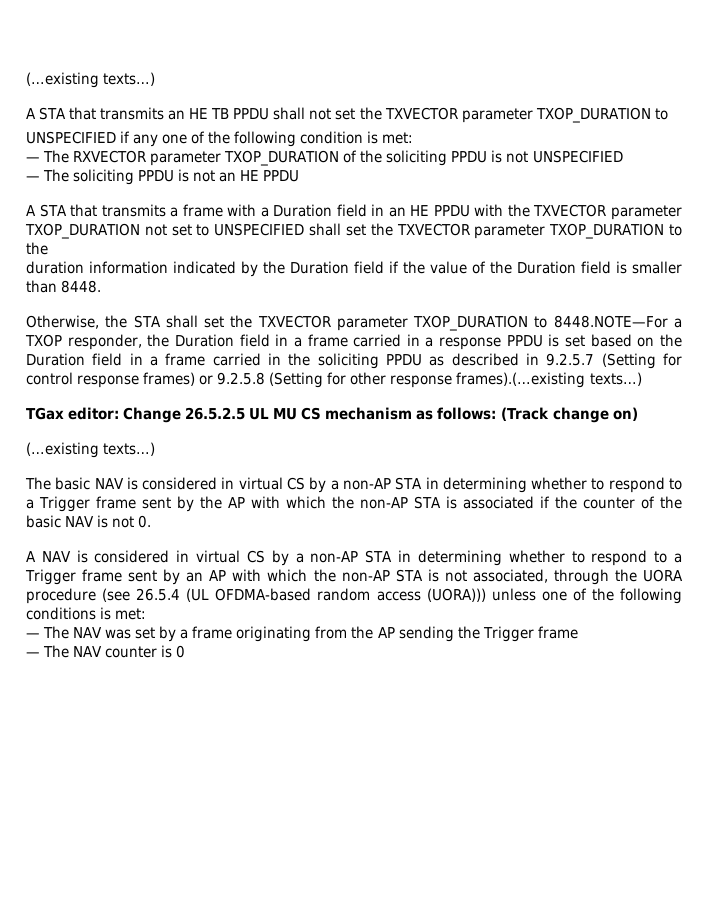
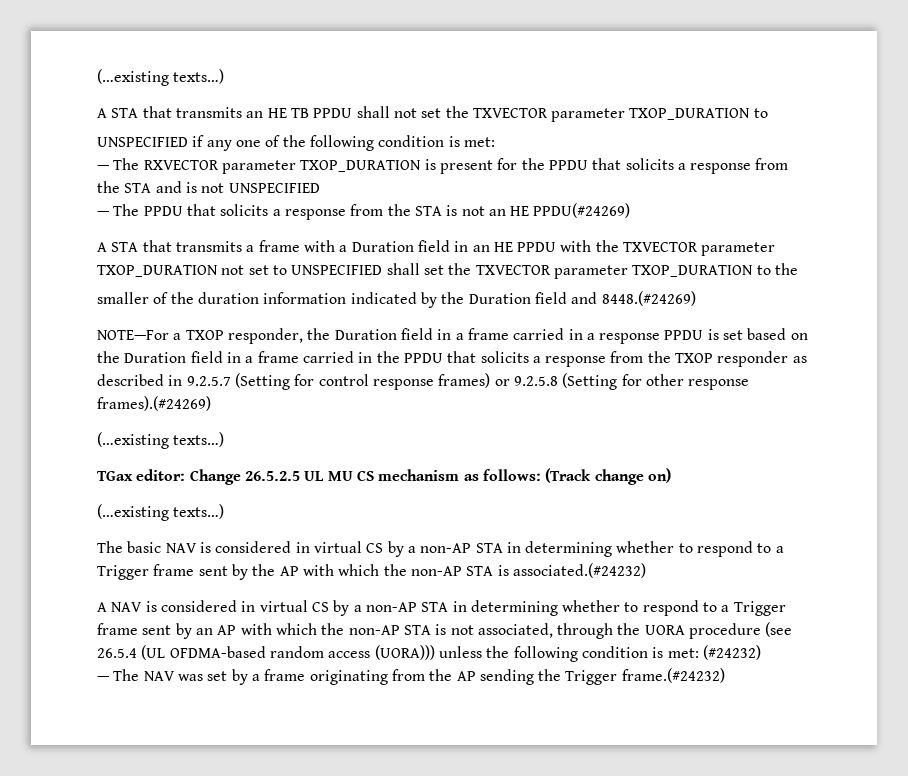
[343,150,488,166] of the soliciting PPDU -> [424,158,789,174] [97,181,182,193] is present for the PPDU that solicits a response from the STA and
[73,169,175,185] soliciting PPDU -> [143,204,442,220] PPDU that solicits a response from the STA
[263,170,300,182] PPDU -> [533,203,631,218] PPDU(#24269)
(48, 248) none -> [97,292,194,304] smaller of the
[389,261,682,274] [26,280,102,293] [26,315,668,331] if the value of the Duration field is smaller than 8448. // Otherwise, the STA shall set the TXVECTOR parameter TXOP_DURATION to 8448.NOTE—For -> [571,291,696,306] [97,330,169,340] and 8448.(#24269) // NOTE—For
[317,353,422,369] soliciting PPDU -> [403,351,789,367] PPDU that solicits a response from the TXOP responder
[456,372,586,388] frames).(…existing -> [97,396,211,411] [97,432,169,449] frames).(#24269) // (…existing
[462,496,682,509] [26,515,152,528] associated if the counter of the basic NAV is not 0. -> [512,563,646,578] associated.(#24232)
[541,588,683,604] [26,607,147,620] one of the following conditions is met: -> [486,645,761,662] the following condition is met: (#24232)
[537,626,578,639] [26,645,186,658] frame // — The NAV counter is 0 -> [621,668,725,683] frame.(#24232)

